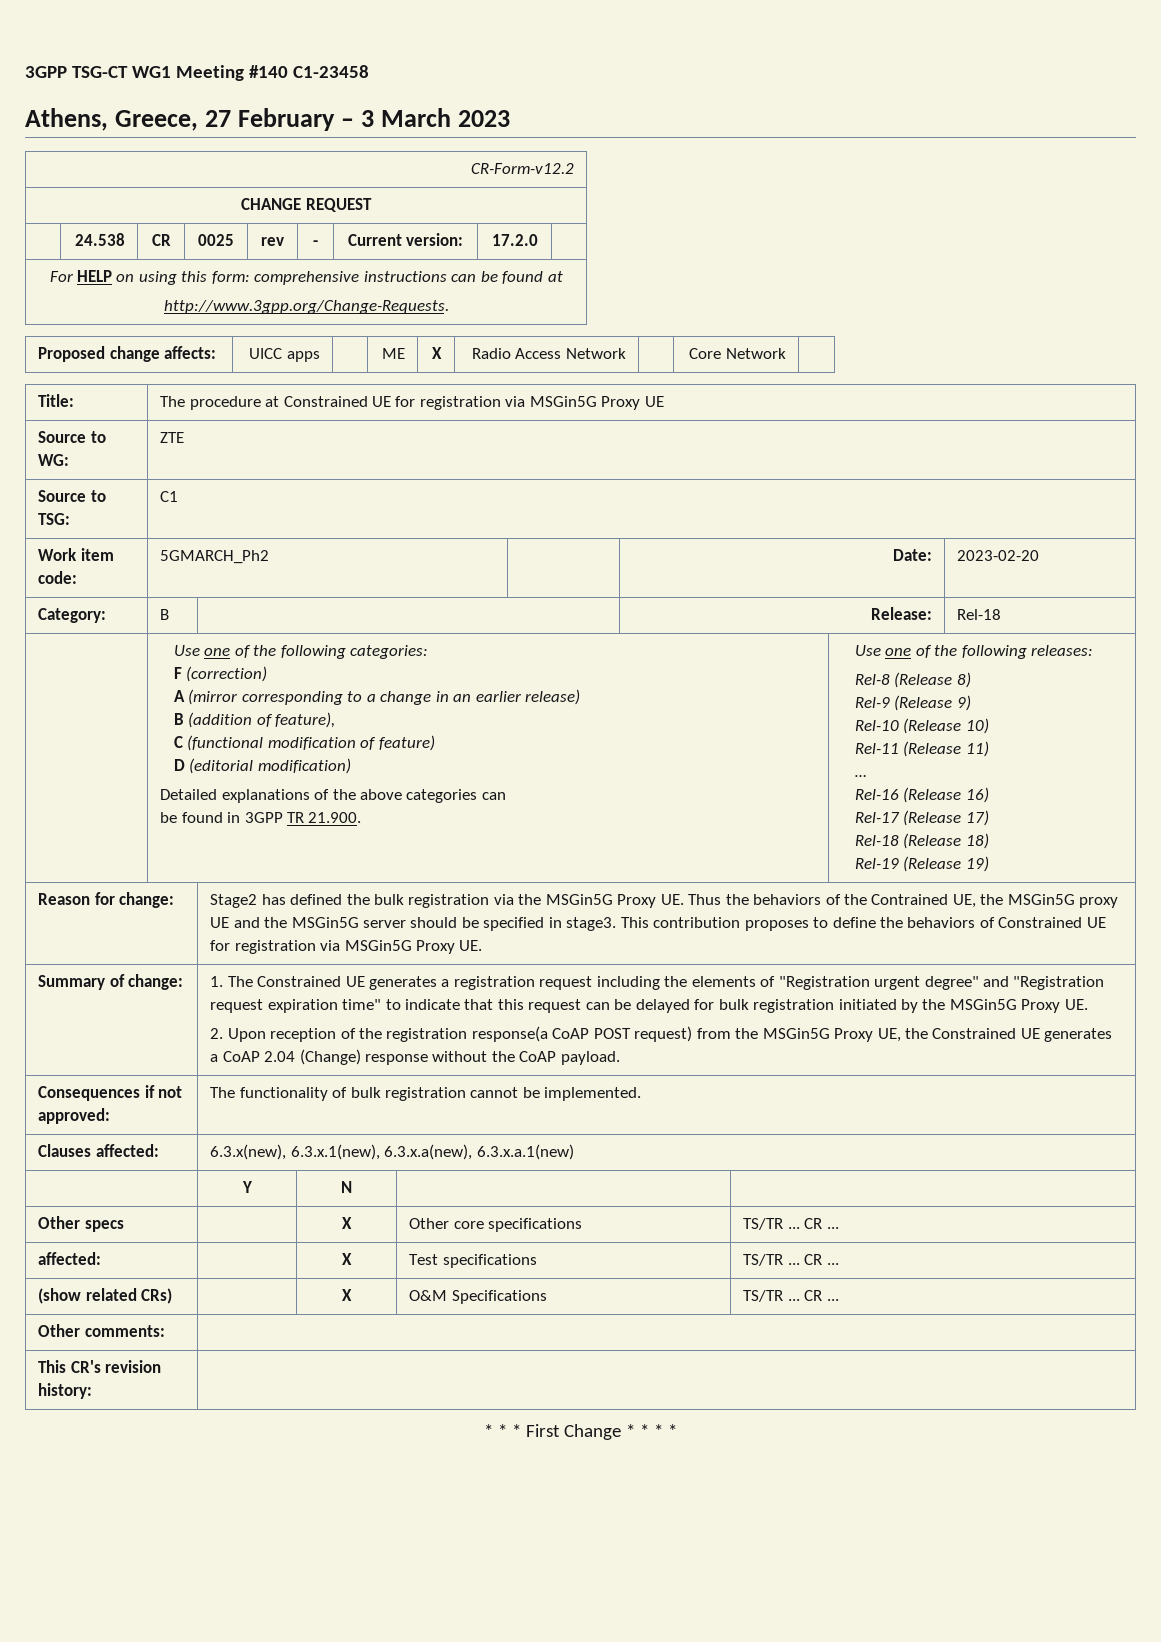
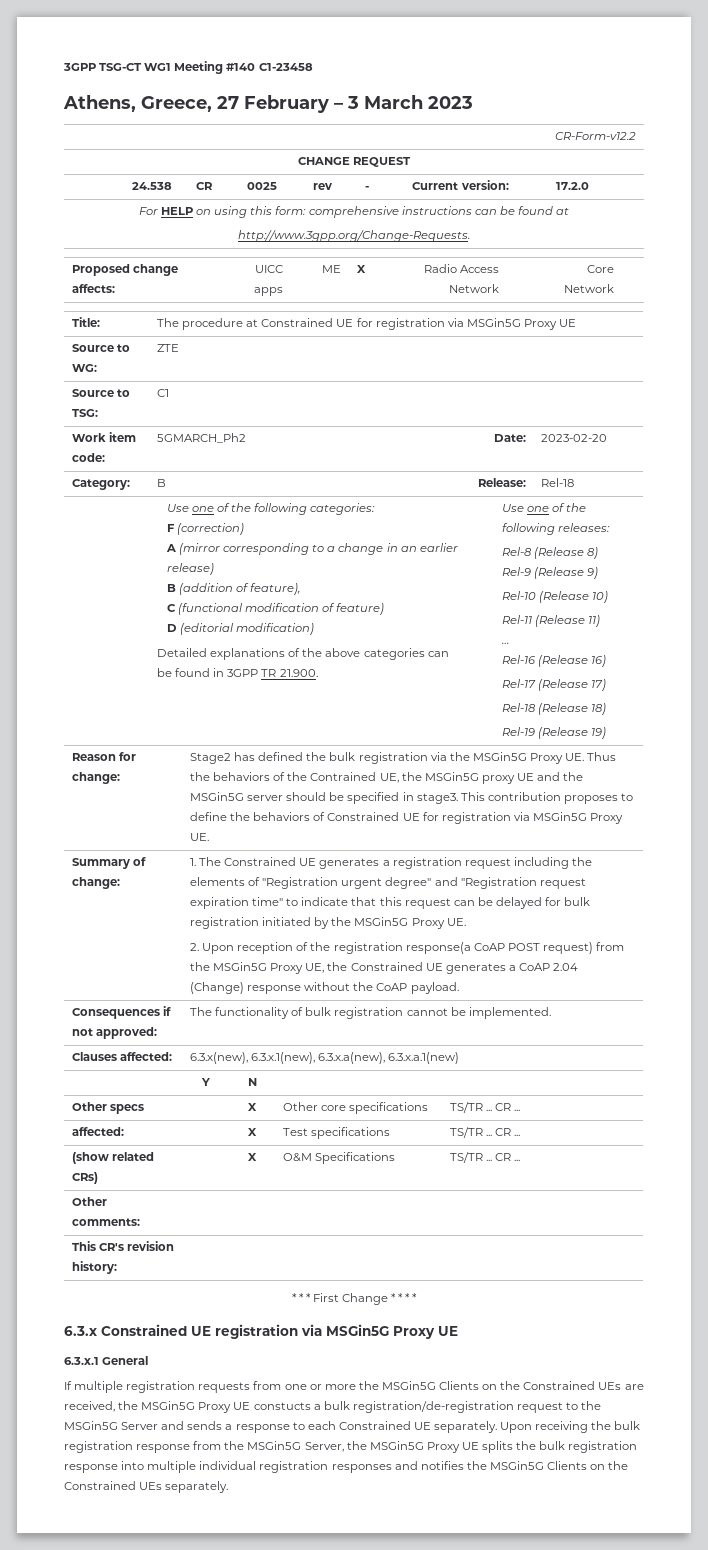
(677, 1430) none -> [64,1324,458,1339] [64,1356,149,1365] [64,1381,644,1393] [64,1401,602,1413] [64,1421,641,1433] [64,1441,638,1453] [64,1461,629,1473] [64,1481,229,1493] // 6.3.x Constrained UE registration via MSGin5G Proxy UE // 6.3.x.1 General // If multiple registration requests from one or more the MSGin5G Clients on the Constrained UEs are received, the MSGin5G Proxy UE constucts a bulk registration/de-registration request to the MSGin5G Server and sends a response to each Constrained UE separately. Upon receiving the bulk registration response from the MSGin5G Server, the MSGin5G Proxy UE splits the bulk registration response into multiple individual registration responses and notifies the MSGin5G Clients on the Constrained UEs separately.

